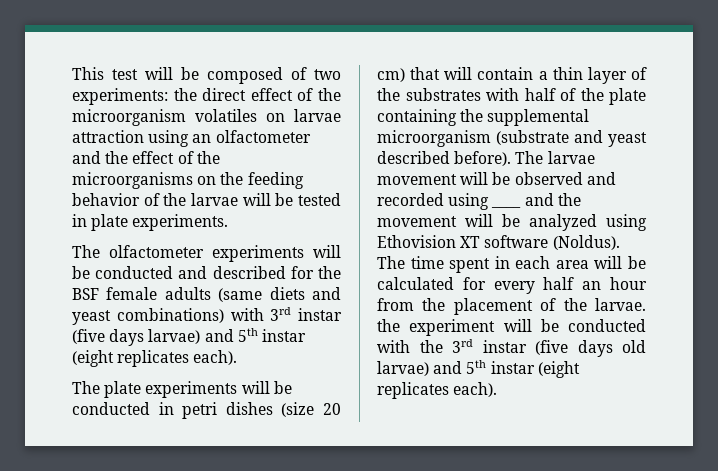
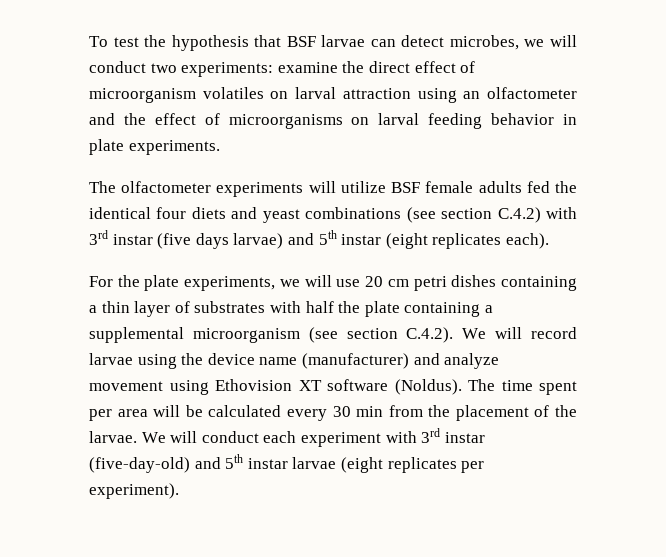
[72,67,307,84] This test will be composed of -> [89,35,577,51] [89,61,146,73] To test the hypothesis that BSF larvae can detect microbes, we will conduct
(168, 96) none -> [277,62,338,73] examine
[318,88,341,101] the -> (476, 67) none
[294,109,341,122] larvae -> [295,87,337,99] larval
[196,151,220,164] the -> (220, 119) none
[220,172,244,185] the -> [378,113,420,125] larval
[143,193,341,206] of the larvae will be tested -> (555, 119) none
[72,266,341,279] [72,287,341,302] [72,308,224,325] be conducted and described for the BSF female adults (same diets and yeast combinations) -> [340,181,577,193] [89,207,541,223] utilize BSF female adults fed the identical four diets and yeast combinations (see section C.4.2)
[72,381,292,398] [72,402,341,419] [377,67,534,82] The plate experiments will be conducted in petri dishes (size 20 cm) that will contain -> [89,275,578,291] For the plate experiments, we will use 20 cm petri dishes containing
[377,88,400,101] the -> (190, 307) none
[560,88,576,101] of -> (334, 307) none
[460,109,484,122] the -> [484,305,493,313] a
[496,130,647,147] [377,151,595,166] [377,172,616,185] [377,193,522,210] [524,193,581,206] [377,214,597,231] (substrate and yeast described before). The larvae movement will be observed and recorded using ____ and the movement will be analyzed -> [308,327,577,343] [89,353,500,369] [89,381,163,391] (see section C.4.2). We will record larvae using the device name (manufacturer) and analyze movement
[494,256,551,269] in each -> [89,409,112,421] per
[462,277,647,294] for every half an hour -> [286,406,384,421] every 30 min
[377,319,646,336] [377,339,646,357] [377,360,580,378] [377,382,498,399] the experiment will be conducted with the 3rd instar (five days old larvae) and 5th instar (eight replicates each). -> [141,428,485,447] [89,454,485,473] [89,483,179,499] We will conduct each experiment with 3rd instar (five-day-old) and 5th instar larvae (eight replicates per experiment).

